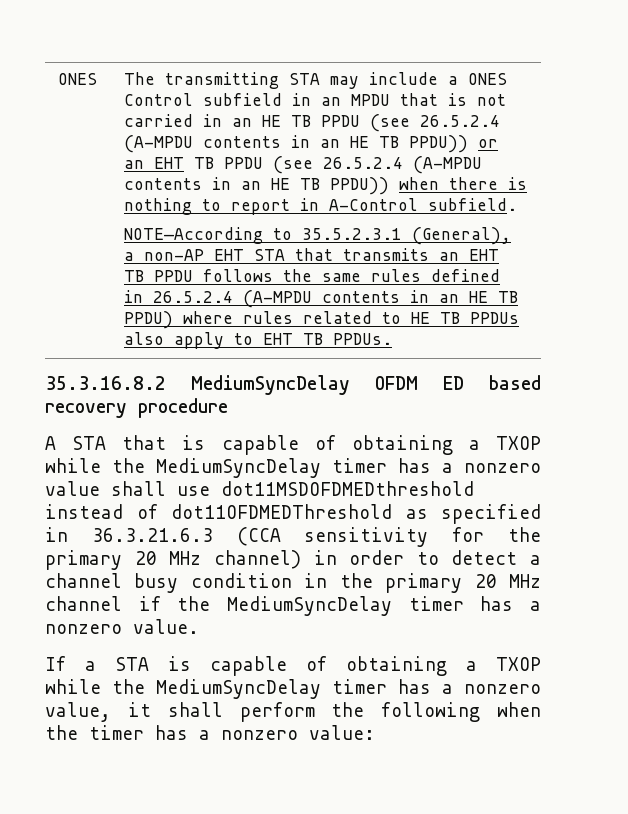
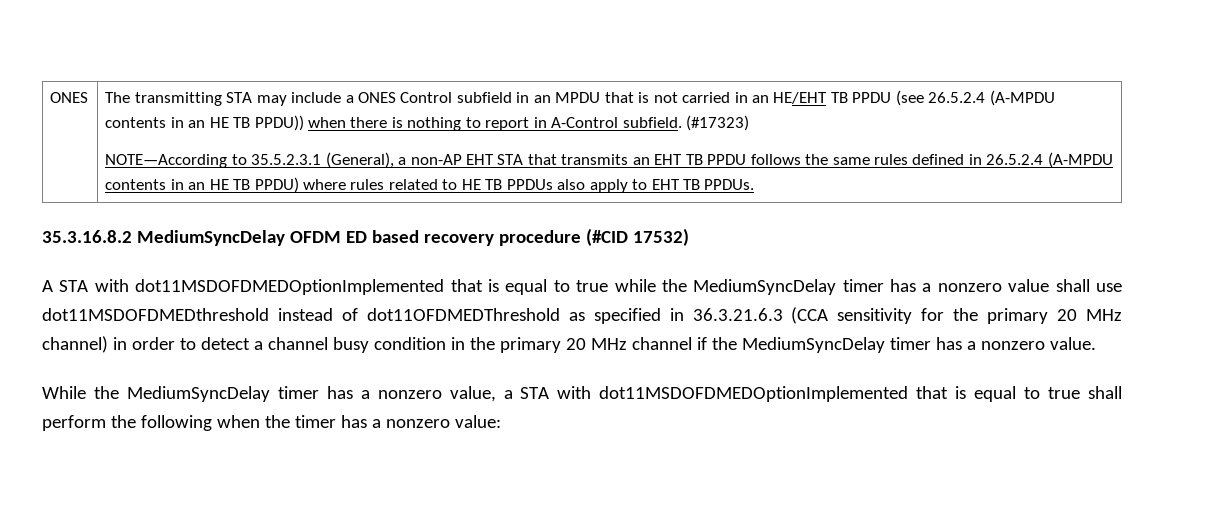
[262,114,501,132] [124,135,499,153] [124,157,185,169] HE TB PPDU (see 26.5.2.4 (A-MPDU contents in an HE TB PPDU)) or an EHT -> [773,92,828,104] HE/EHT
(518, 204) none -> [686,115,750,131] (#17323)
(228, 408) none -> [585,228,689,246] (#CID 17532)
[122,435,541,455] that is capable of obtaining a TXOP -> [94,279,609,295] with dot11MSDOFDMEDOptionImplemented that is equal to true
[45,656,541,676] [45,679,101,694] If a STA is capable of obtaining a TXOP while -> [42,386,86,399] While
[127,702,151,717] it -> [503,386,1081,402] a STA with dot11MSDOFDMEDOptionImplemented that is equal to true

